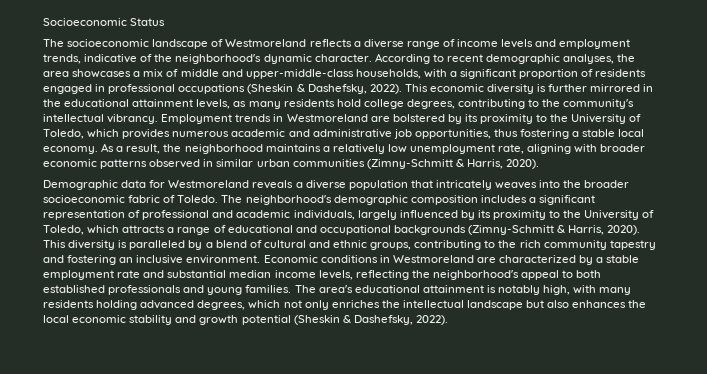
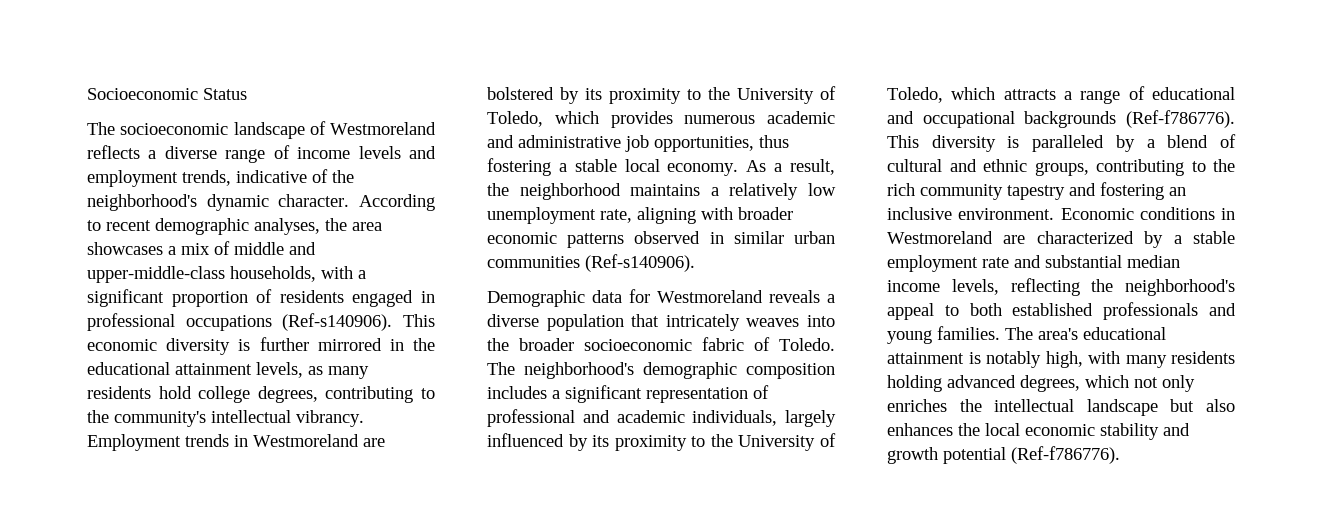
[247,84,402,94] (Sheskin & Dashefsky, 2022). -> [282,313,393,331] (Ref-s140906).
[366,159,540,169] (Zimny-Schmitt & Harris, 2020). -> [585,254,695,272] (Ref-s140906).
[468,225,641,235] (Zimny-Schmitt & Harris, 2020). -> [1126,110,1235,128] (Ref-f786776).
[293,315,448,325] (Sheskin & Dashefsky, 2022). -> [1011,446,1120,464] (Ref-f786776).

